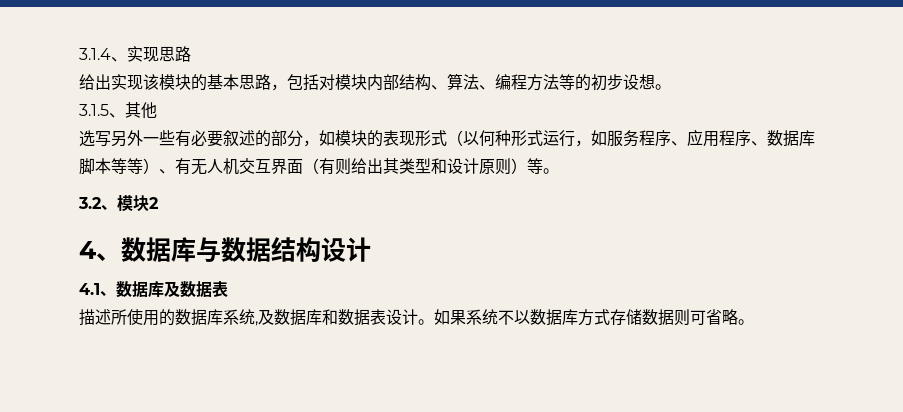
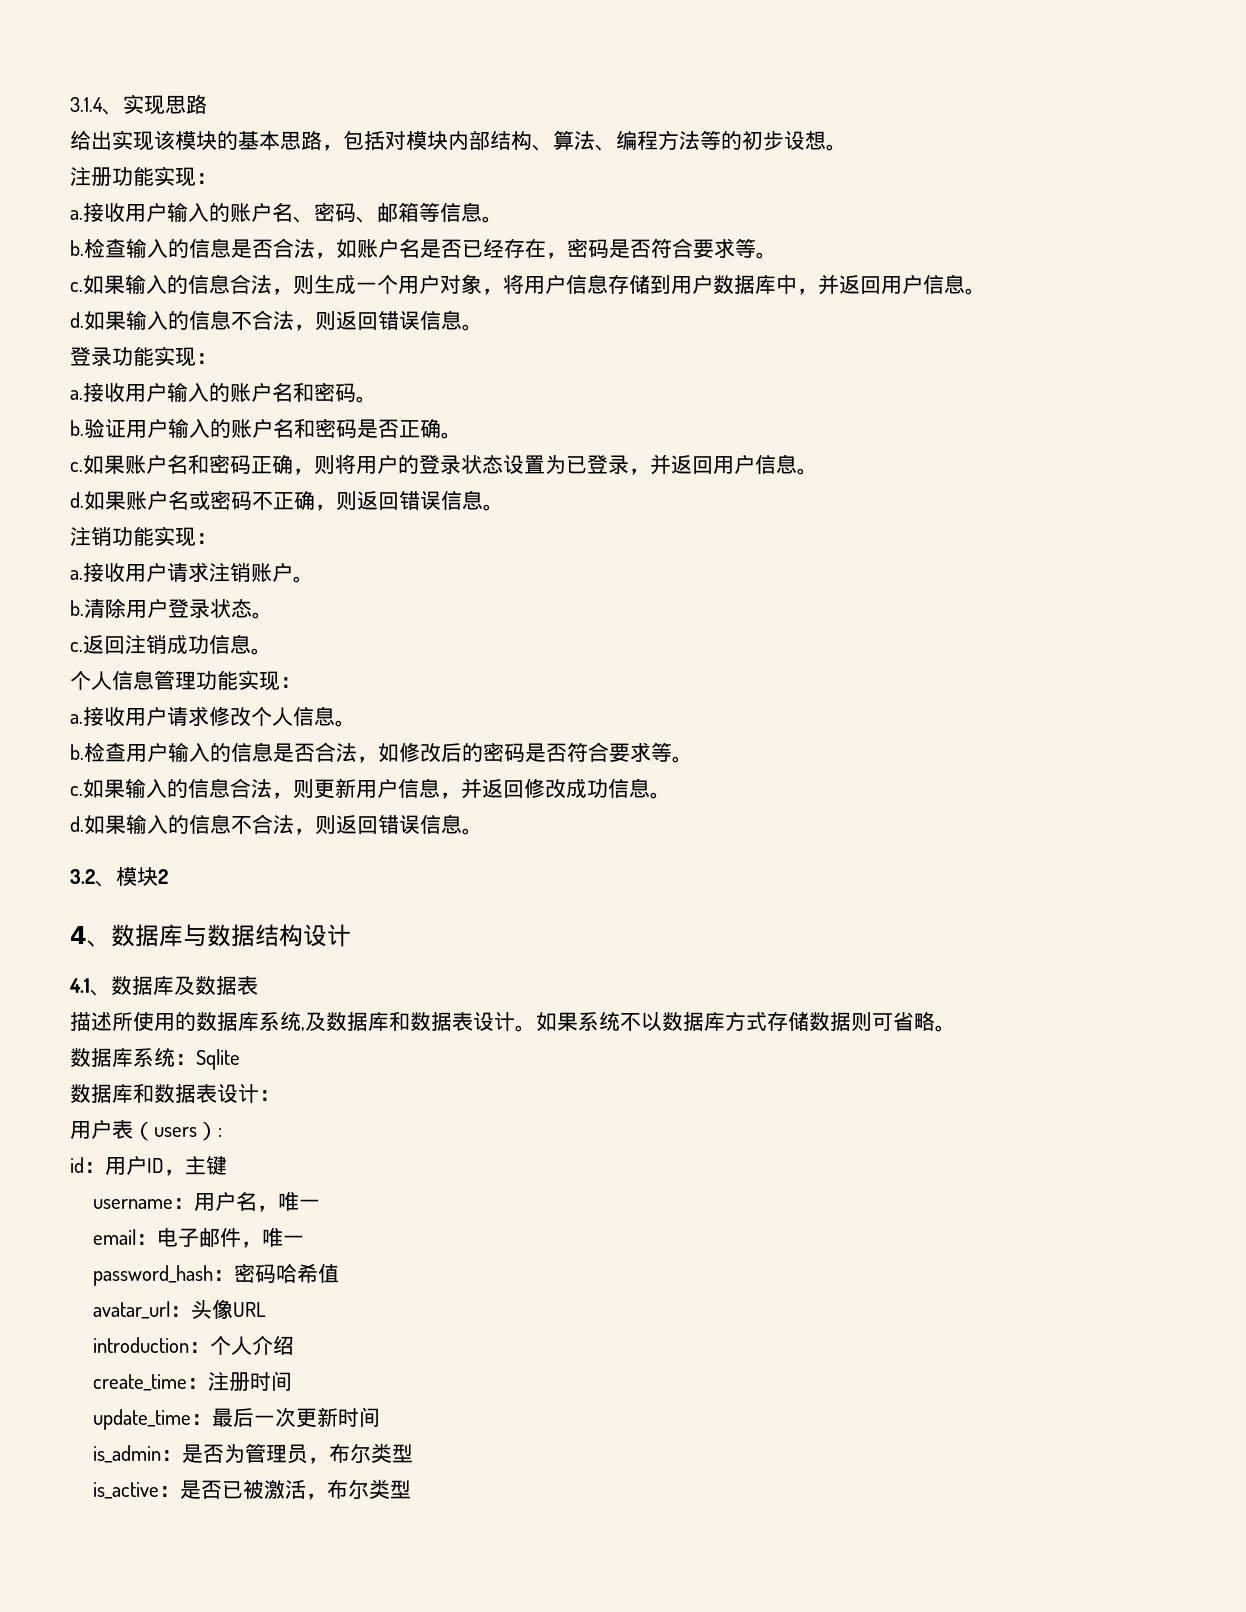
[79,102,157,119] [79,129,815,147] [79,158,543,175] 3.1.5、其他 // 选写另外一些有必要叙述的部分，如模块的表现形式（以何种形式运行，如服务程序、应用程序、数据库脚本等等）、有无人机交互界面（有则给出其类型和设计原则）等 -> [70,166,217,187] [70,202,503,223] [70,238,777,259] [70,274,986,295] [70,310,483,331] [70,346,217,367] [70,382,377,403] [70,418,462,439] [70,454,818,475] [70,490,504,511] [70,526,217,547] [70,562,314,583] [70,598,273,619] [70,634,272,655] [70,670,301,691] [70,706,356,727] [70,742,693,763] [70,778,671,799] [70,814,462,835] 注册功能实现： // a.接收用户输入的账户名、密码、邮箱等信息。 // b.检查输入的信息是否合法，如账户名是否已经存在，密码是否符合要求等。 // c.如果输入的信息合法，则生成一个用户对象，将用户信息存储到用户数据库中，并返回用户信息。 // d.如果输入的信息不合法，则返回错误信息。 // 登录功能实现： // a.接收用户输入的账户名和密码。 // b.验证用户输入的账户名和密码是否正确。 // c.如果账户名和密码正确，则将用户的登录状态设置为已登录，并返回用户信息。 // d.如果账户名或密码不正确，则返回错误信息。 // 注销功能实现： // a.接收用户请求注销账户。 // b.清除用户登录状态。 // c.返回注销成功信息。 // 个人信息管理功能实现： // a.接收用户请求修改个人信息。 // b.检查用户输入的信息是否合法，如修改后的密码是否符合要求等。 // c.如果输入的信息合法，则更新用户信息，并返回修改成功信息。 // d.如果输入的信息不合法，则返回错误信息
(754, 322) none -> [70,1047,240,1070] [70,1083,280,1104] [70,1120,222,1141] [70,1156,227,1176] [93,1191,321,1212] [93,1227,305,1248] [93,1263,340,1286] [93,1299,267,1319] [93,1336,295,1355] [93,1371,293,1391] [93,1407,381,1430] [93,1443,414,1464] [93,1479,412,1500] // 数据库系统：Sqlite // 数据库和数据表设计： // 用户表（users）: // id：用户ID，主键 // username：用户名，唯一 // email：电子邮件，唯一 // password_hash：密码哈希值 // avatar_url：头像URL // introduction：个人介绍 // create_time：注册时间 // update_time：最后一次更新时间 // is_admin：是否为管理员，布尔类型 // is_active：是否已被激活，布尔类型

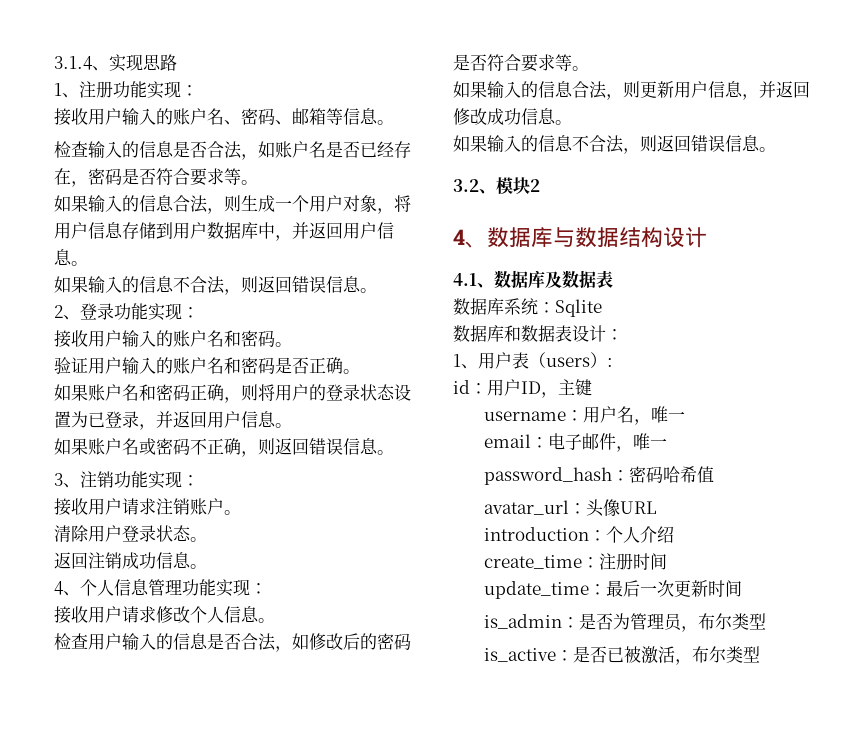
[70,130,847,151] 给出实现该模块的基本思路，包括对模块内部结构、算法、编程方法等的初步设想。 // -> [54,83,79,98] 1、
[70,210,83,220] a. -> (198, 90) none
[70,240,84,256] b. -> (394, 122) none
[70,282,83,292] c. -> (258, 182) none
[70,312,84,328] d. -> (88, 263) none
(483, 327) none -> [54,305,80,320] 2、
[70,390,83,400] a. -> (199, 312) none
[70,420,84,436] b. -> (292, 344) none
[70,462,83,472] c. -> (360, 371) none
[70,492,84,508] d. -> (292, 425) none
(504, 507) none -> [54,473,80,488] 3、
[70,570,83,580] a. -> (199, 480) none
[70,600,84,616] b. -> (241, 512) none
[70,642,83,652] c. -> (207, 539) none
(272, 651) none -> [54,581,80,596] 4、
[70,714,83,724] a. -> (267, 588) none
[70,744,84,760] b. -> (275, 620) none
[70,786,83,796] c. -> (589, 68) none
[70,816,84,832] d. -> (572, 122) none
[70,1011,956,1032] // 描述所使用的数据库系统,及数据库和数据表设计。如果系统不以数据库方式存储数据则可省略。 -> (613, 279) none
(280, 1095) none -> [453,354,478,369] 1、

